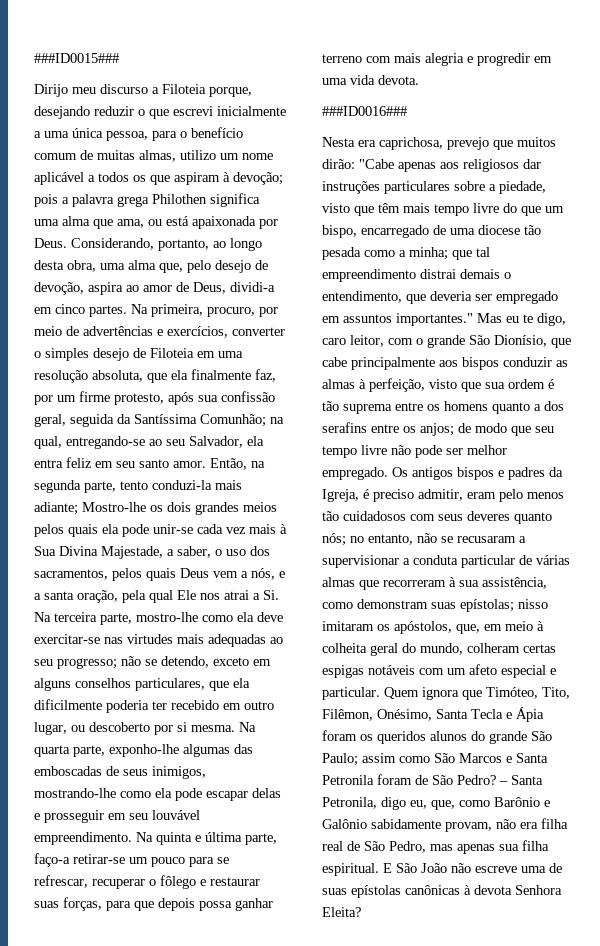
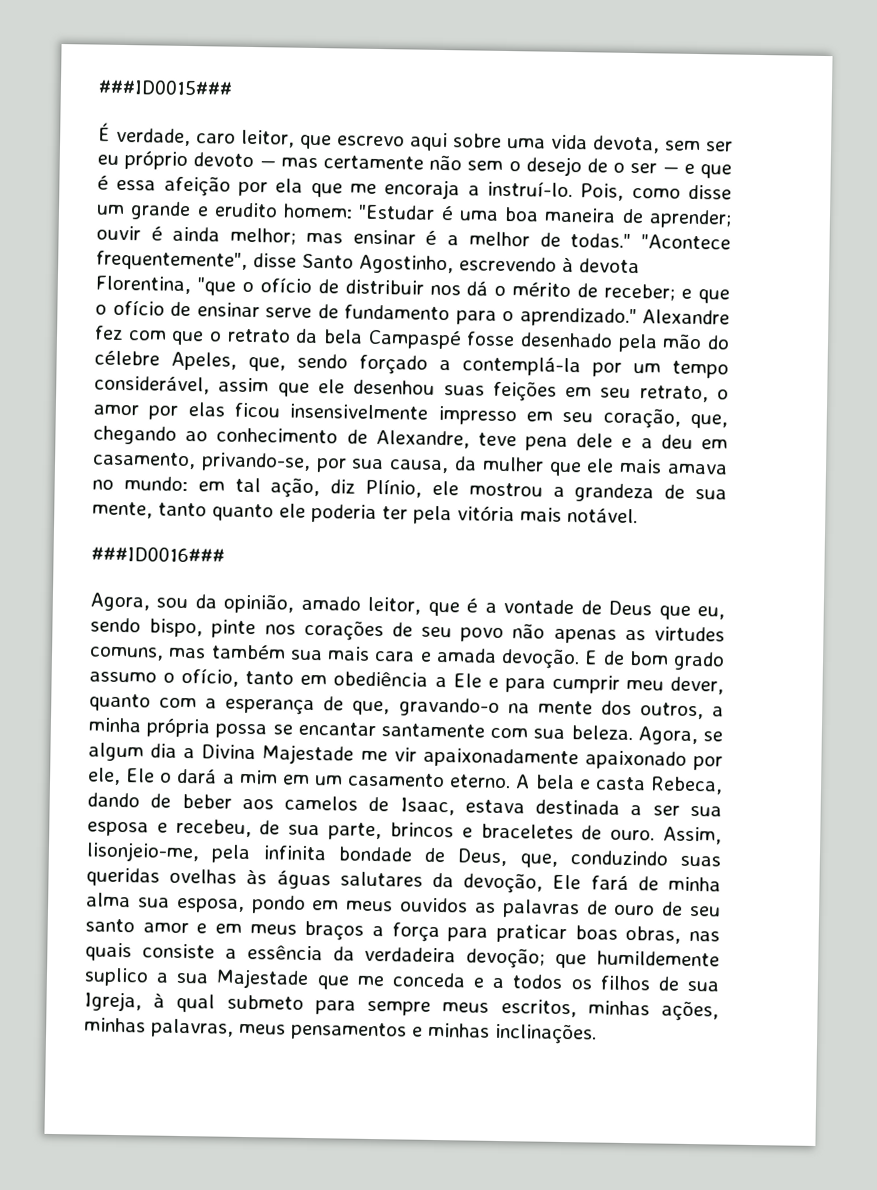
[34,84,252,97] [34,106,286,119] [34,127,243,141] [34,150,273,162] [34,172,283,185] [34,193,260,207] [34,216,278,229] [34,238,262,251] [34,260,268,273] [34,282,275,295] [34,304,278,317] [34,326,285,338] [34,348,243,361] [34,369,276,383] [34,391,275,405] [34,414,284,427] [34,436,264,449] [34,457,265,470] [34,480,242,493] [34,502,277,515] [34,524,287,537] [34,546,270,559] [34,568,285,581] [34,590,279,603] [34,612,283,625] [34,634,283,647] [34,656,271,669] [34,678,250,691] [34,699,274,713] [34,722,256,735] [34,744,253,757] [34,766,206,779] [34,788,281,801] [34,810,200,823] [34,832,277,845] [34,853,229,867] [34,875,260,889] [34,897,273,911] [322,53,552,66] [322,75,419,85] [322,106,407,116] [322,137,556,150] [322,159,541,172] [322,181,546,194] [322,203,564,216] [322,225,541,238] [322,247,490,260] [322,269,511,282] [322,291,558,304] [322,313,566,326] [322,335,571,348] [322,357,568,370] [322,378,554,392] [322,401,564,414] [322,422,554,436] [322,445,507,458] [322,467,563,480] [322,489,564,502] [322,511,552,524] [322,533,526,546] [322,555,570,568] [322,577,547,590] [322,599,548,612] [322,621,544,634] [322,643,556,656] [322,664,556,678] [322,687,570,700] [322,707,544,722] [322,730,552,744] [322,753,548,766] [322,774,543,785] [322,797,550,810] [322,818,568,832] [322,840,549,854] [322,863,562,876] [322,885,562,898] [322,907,361,917] Dirijo meu discurso a Filoteia porque, desejando reduzir o que escrevi inicialmente a uma única pessoa, para o benefício comum de muitas almas, utilizo um nome aplicável a todos os que aspiram à devoção; pois a palavra grega Philothen significa uma alma que ama, ou está apaixonada por Deus. Considerando, portanto, ao longo desta obra, uma alma que, pelo desejo de devoção, aspira ao amor de Deus, dividi-a em cinco partes. Na primeira, procuro, por meio de advertências e exercícios, converter o simples desejo de Filoteia em uma resolução absoluta, que ela finalmente faz, por um firme protesto, após sua confissão geral, seguida da Santíssima Comunhão; na qual, entregando-se ao seu Salvador, ela entra feliz em seu santo amor. Então, na segunda parte, tento conduzi-la mais adiante; Mostro-lhe os dois grandes meios pelos quais ela pode unir-se cada vez mais à Sua Divina Majestade, a saber, o uso dos sacramentos, pelos quais Deus vem a nós, e a santa oração, pela qual Ele nos atrai a Si. Na terceira parte, mostro-lhe como ela deve exercitar-se nas virtudes mais adequadas ao seu progresso; não se detendo, exceto em alguns conselhos particulares, que ela dificilmente poderia ter recebido em outro lugar, ou descoberto por si mesma. Na quarta parte, exponho-lhe algumas das emboscadas de seus inimigos, mostrando-lhe como ela pode escapar delas e prosseguir em seu louvável empreendimento. Na quinta e última parte, faço-a retirar-se um pouco para se refrescar, recuperar o fôlego e restaurar suas forças, para que depois possa ganhar terreno com mais alegria e progredir em uma vida devota. // ###ID0016### // Nesta era caprichosa, prevejo que muitos dirão: "Cabe apenas aos religiosos dar instruções particulares sobre a piedade, visto que têm mais tempo livre do que um bispo, encarregado de uma diocese tão pesada como a minha; que tal empreendimento distrai demais o entendimento, que deveria ser empregado em assuntos importantes." Mas eu te digo, caro leitor, com o grande São Dionísio, que cabe principalmente aos bispos conduzir as almas à perfeição, visto que sua ordem é tão suprema entre os homens quanto a dos serafins entre os anjos; de modo que seu tempo livre não pode ser melhor empregado. Os antigos bispos e padres da Igreja, é preciso admitir, eram pelo menos tão cuidadosos com seus deveres quanto nós; no entanto, não se recusaram a supervisionar a conduta particular de várias almas que recorreram à sua assistência, como demonstram suas epístolas; nisso imitaram os apóstolos, que, em meio à colheita geral do mundo, colheram certas espigas notáveis com um afeto especial e particular. Quem ignora que Timóteo, Tito, Filêmon, Onésimo, Santa Tecla e Ápia foram os queridos alunos do grande São Paulo; assim como São Marcos e Santa Petronila foram de São Pedro? – Santa Petronila, digo eu, que, como Barônio e Galônio sabidamente provam, não era filha real de São Pedro, mas apenas sua filha espiritual. E São João não escreve uma de suas epístolas canônicas à devota Senhora Eleita? -> [98,122,733,154] [97,150,733,179] [97,175,732,201] [96,201,732,229] [96,225,732,250] [96,250,640,275] [95,275,730,304] [95,299,730,328] [94,325,730,353] [94,350,729,379] [94,375,729,403] [93,402,728,429] [93,425,728,452] [92,451,728,477] [92,476,727,503] [92,501,638,525] [91,545,225,563] [90,592,725,620] [90,617,725,644] [89,644,725,671] [89,667,724,695] [89,693,724,720] [88,717,723,746] [88,742,723,771] [87,767,723,795] [87,792,722,817] [87,818,722,845] [86,841,721,868] [86,867,721,894] [86,892,722,919] [85,918,720,944] [85,942,720,969] [84,967,719,992] [84,991,719,1022] [84,1017,597,1045] É verdade, caro leitor, que escrevo aqui sobre uma vida devota, sem ser eu próprio devoto — mas certamente não sem o desejo de o ser — e que é essa afeição por ela que me encoraja a instruí-lo. Pois, como disse um grande e erudito homem: "Estudar é uma boa maneira de aprender; ouvir é ainda melhor; mas ensinar é a melhor de todas." "Acontece frequentemente", disse Santo Agostinho, escrevendo à devota Florentina, "que o ofício de distribuir nos dá o mérito de receber; e que o ofício de ensinar serve de fundamento para o aprendizado." Alexandre fez com que o retrato da bela Campaspé fosse desenhado pela mão do célebre Apeles, que, sendo forçado a contemplá-la por um tempo considerável, assim que ele desenhou suas feições em seu retrato, o amor por elas ficou insensivelmente impresso em seu coração, que, chegando ao conhecimento de Alexandre, teve pena dele e a deu em casamento, privando-se, por sua causa, da mulher que ele mais amava no mundo: em tal ação, diz Plínio, ele mostrou a grandeza de sua mente, tanto quanto ele poderia ter pela vitória mais notável. // ###ID0016### // Agora, sou da opinião, amado leitor, que é a vontade de Deus que eu, sendo bispo, pinte nos corações de seu povo não apenas as virtudes comuns, mas também sua mais cara e amada devoção. E de bom grado assumo o ofício, tanto em obediência a Ele e para cumprir meu dever, quanto com a esperança de que, gravando-o na mente dos outros, a minha própria possa se encantar santamente com sua beleza. Agora, se algum dia a Divina Majestade me vir apaixonadamente apaixonado por ele, Ele o dará a mim em um casamento eterno. A bela e casta Rebeca, dando de beber aos camelos de Isaac, estava destinada a ser sua esposa e recebeu, de sua parte, brincos e braceletes de ouro. Assim, lisonjeio-me, pela infinita bondade de Deus, que, conduzindo suas queridas ovelhas às águas salutares da devoção, Ele fará de minha alma sua esposa, pondo em meus ouvidos as palavras de ouro de seu santo amor e em meus braços a força para praticar boas obras, nas quais consiste a essência da verdadeira devoção; que humildemente suplico a sua Majestade que me conceda e a todos os filhos de sua Igreja, à qual submeto para sempre meus escritos, minhas ações, minhas palavras, meus pensamentos e minhas inclinações.

